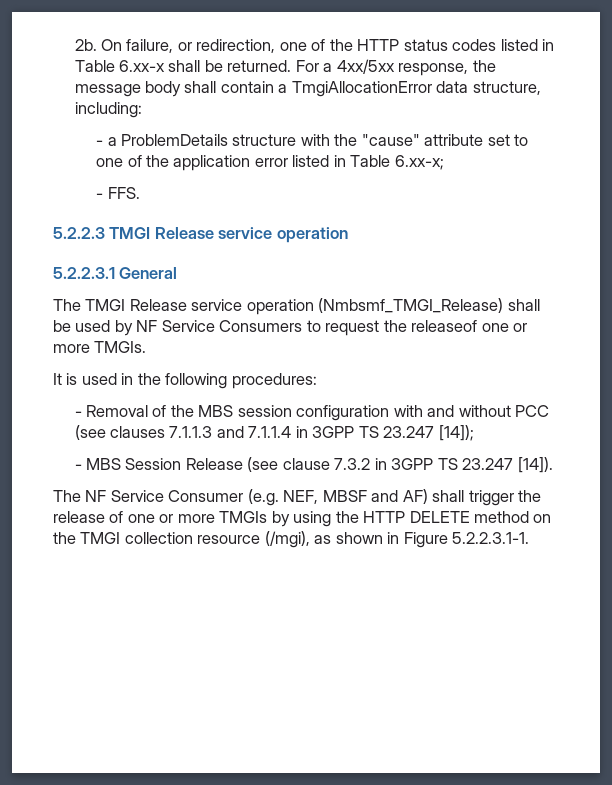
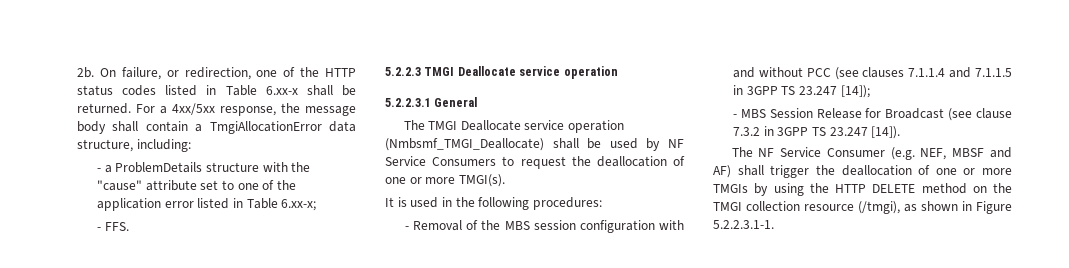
[154,227,214,239] Release -> [457,66,516,76] Deallocate
[129,298,504,315] Release service operation (Nmbsmf_TMGI_Release) -> [460,120,625,133] [385,138,544,151] Deallocate service operation (Nmbsmf_TMGI_Deallocate)
[411,320,528,332] [53,341,147,353] releaseof one or more TMGIs. -> [596,156,685,167] [385,174,505,187] deallocation of one or more TMGI(s).
[169,426,292,438] 7.1.1.3 and 7.1.1.4 -> [908,67,1012,78] 7.1.1.4 and 7.1.1.5
(243, 464) none -> [865,108,945,119] for Broadcast
[53,511,105,523] release -> [841,165,912,176] deallocation
[264,531,310,548] (/mgi), -> [858,201,900,214] (/tmgi),

